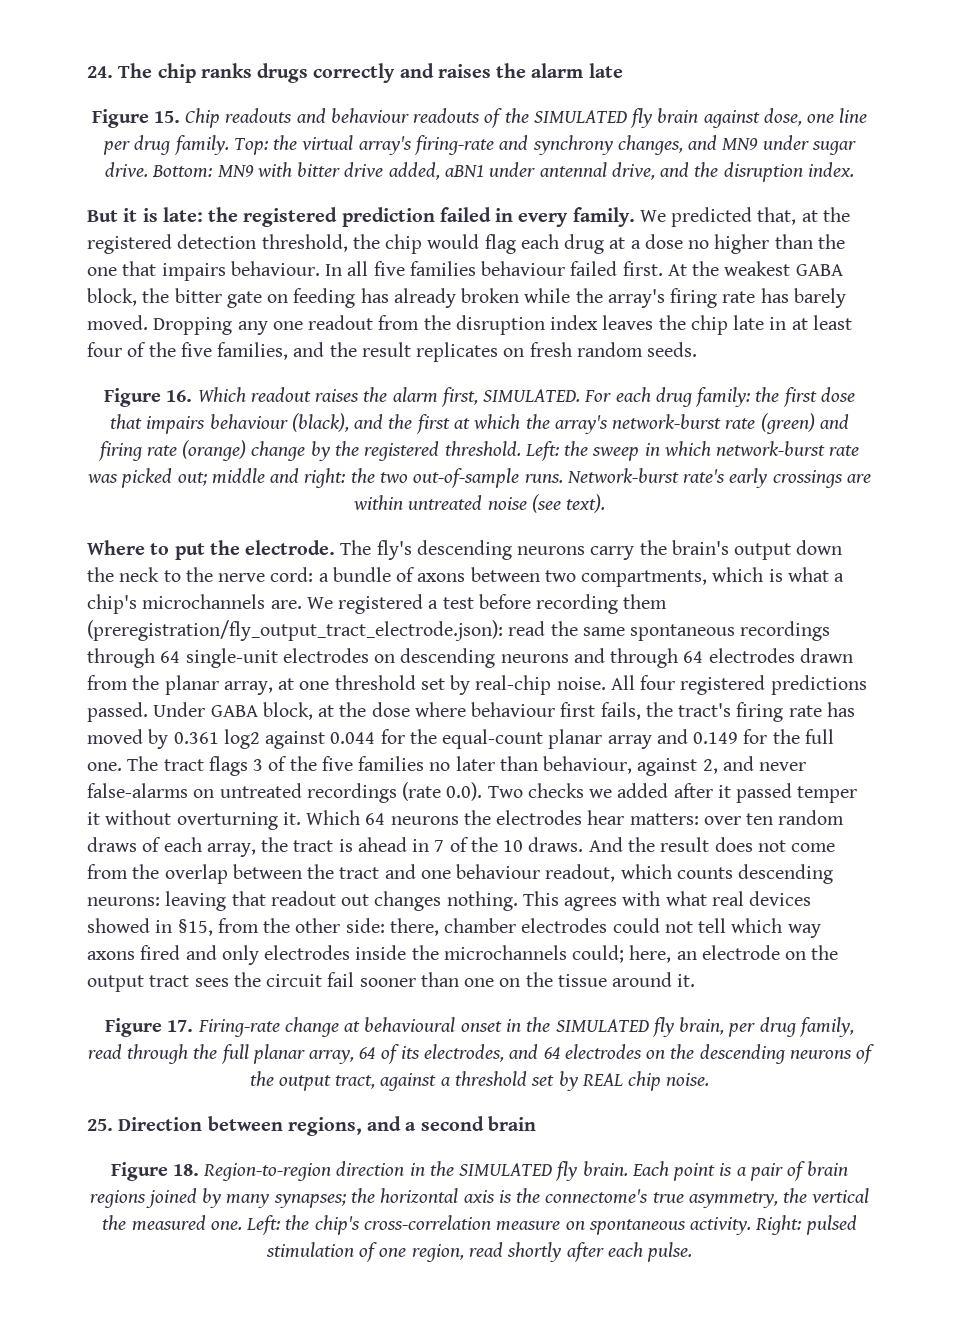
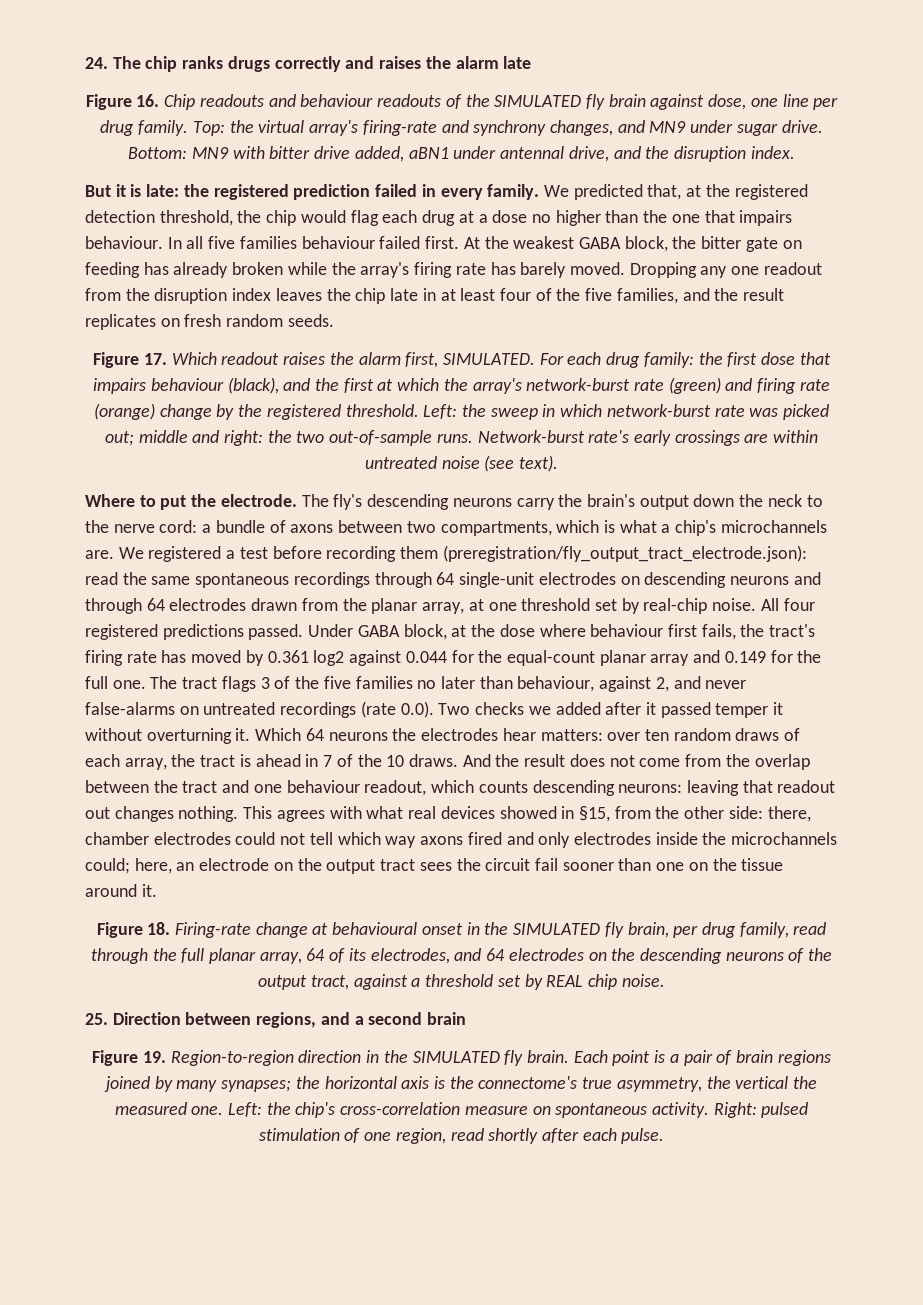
[153,111,180,123] 15. -> [136,94,160,107] 16.
[166,390,193,402] 16. -> [143,353,167,365] 17.
[167,1020,194,1032] 17. -> [147,922,171,935] 18.
[172,1164,199,1176] 18. -> [142,1051,166,1063] 19.

